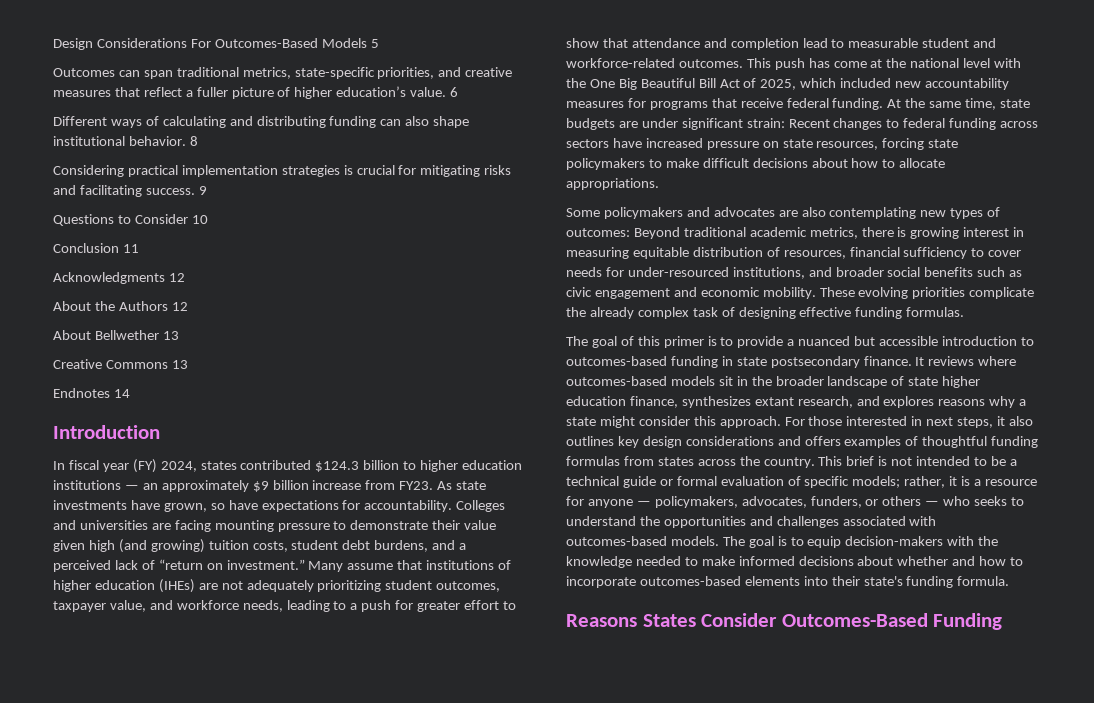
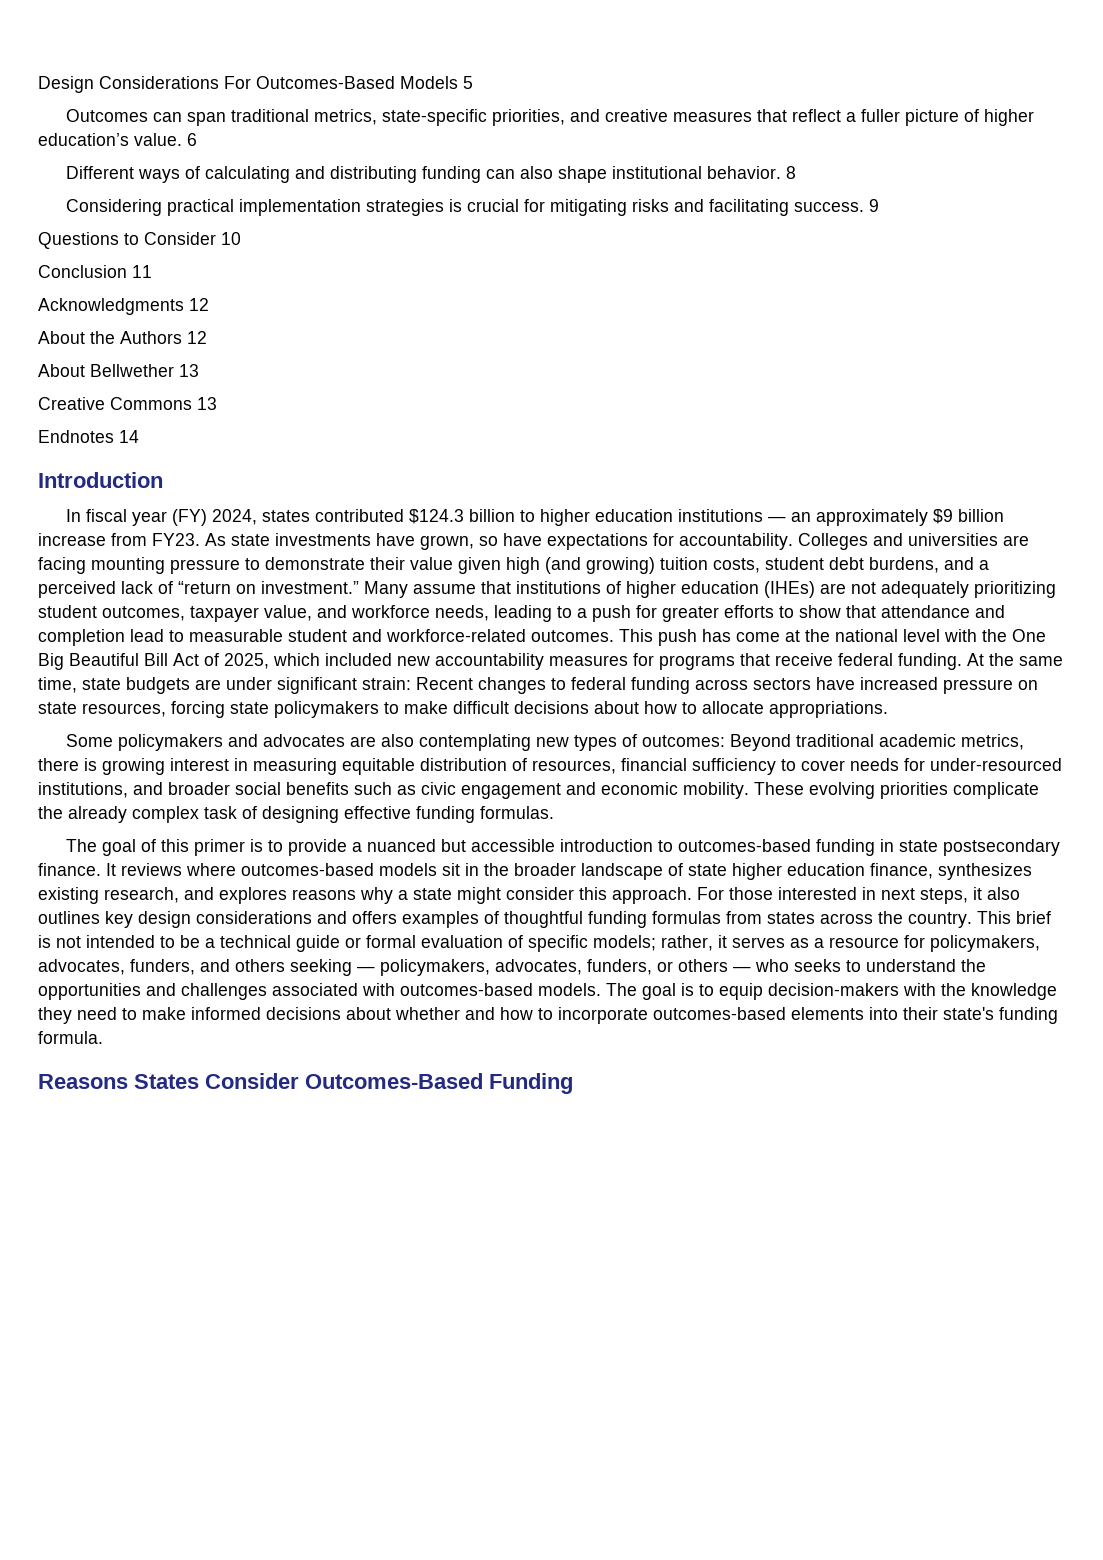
[464,600,500,610] effort -> [724,605,774,618] efforts
[754,397,794,406] extant -> [38,887,99,904] existing
[961,476,971,486] is -> [732,937,809,948] serves as
[587,499,633,508] anyone -> [930,935,1040,952] [38,959,352,976] policymakers, advocates, funders, and others seeking
[635,556,681,566] needed -> [38,1007,117,1024] they need

